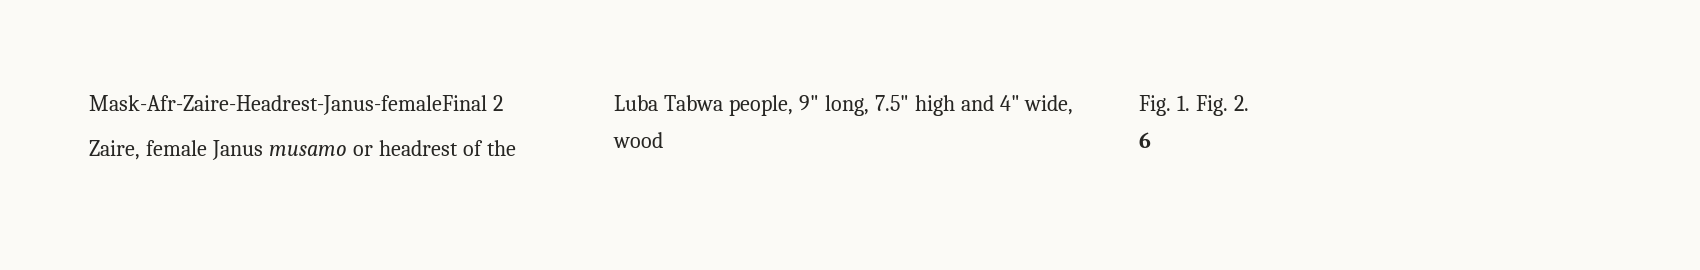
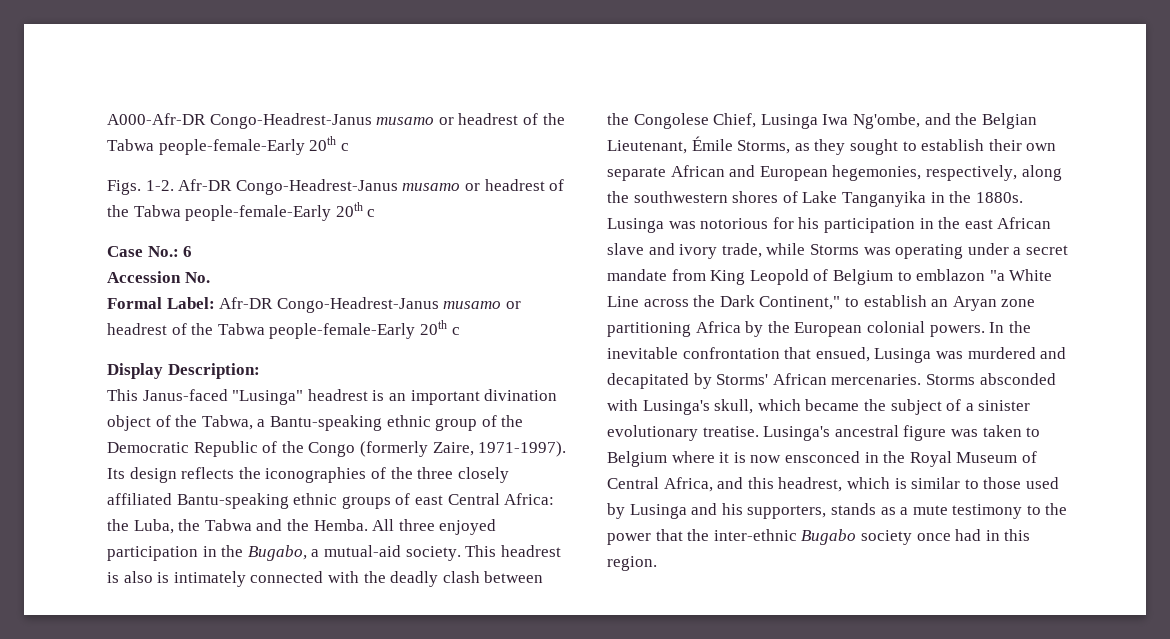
[89,95,503,115] [89,140,516,160] [614,95,1074,116] [613,132,663,148] [1139,95,1249,116] [1139,132,1151,148] Mask-Afr-Zaire-Headrest-Janus-femaleFinal 2 // Zaire, female Janus musamo or headrest of the Luba Tabwa people, 9" long, 7.5" high and 4" wide, wood // Fig. 1. Fig. 2. // 6 -> [107,113,565,129] [107,136,349,155] [107,179,565,195] [107,202,376,221] [107,246,193,257] [107,271,210,283] [107,297,521,313] [107,320,460,339] [107,363,260,379] [107,389,558,405] [107,415,524,431] [107,441,567,457] [107,467,509,483] [107,493,555,509] [107,519,497,535] [107,545,561,561] [107,571,544,587] [607,113,1037,129] [607,136,1057,155] [607,165,1062,181] [607,191,1023,207] [607,217,1052,233] [607,243,1068,259] [607,269,1053,285] [607,295,1036,311] [607,321,1031,337] [607,347,1067,363] [607,373,1056,389] [607,399,1031,415] [607,425,1041,441] [607,451,1037,467] [607,477,1059,492] [607,503,1068,519] [607,529,1031,545] [607,556,657,571] A000-Afr-DR Congo-Headrest-Janus musamo or headrest of the Tabwa people-female-Early 20th c // Figs. 1-2. Afr-DR Congo-Headrest-Janus musamo or headrest of the Tabwa people-female-Early 20th c // Case No.: 6 // Accession No. // Formal Label: Afr-DR Congo-Headrest-Janus musamo or headrest of the Tabwa people-female-Early 20th c // Display Description: // This Janus-faced "Lusinga" headrest is an important divination object of the Tabwa, a Bantu-speaking ethnic group of the Democratic Republic of the Congo (formerly Zaire, 1971-1997). Its design reflects the iconographies of the three closely affiliated Bantu-speaking ethnic groups of east Central Africa: the Luba, the Tabwa and the Hemba. All three enjoyed participation in the Bugabo, a mutual-aid society. This headrest is also is intimately connected with the deadly clash between the Congolese Chief, Lusinga Iwa Ng'ombe, and the Belgian Lieutenant, Émile Storms, as they sought to establish their own separate African and European hegemonies, respectively, along the southwestern shores of Lake Tanganyika in the 1880s. Lusinga was notorious for his participation in the east African slave and ivory trade, while Storms was operating under a secret mandate from King Leopold of Belgium to emblazon "a White Line across the Dark Continent," to establish an Aryan zone partitioning Africa by the European colonial powers. In the inevitable confrontation that ensued, Lusinga was murdered and decapitated by Storms' African mercenaries. Storms absconded with Lusinga's skull, which became the subject of a sinister evolutionary treatise. Lusinga's ancestral figure was taken to Belgium where it is now ensconced in the Royal Museum of Central Africa, and this headrest, which is similar to those used by Lusinga and his supporters, stands as a mute testimony to the power that the inter-ethnic Bugabo society once had in this region.

